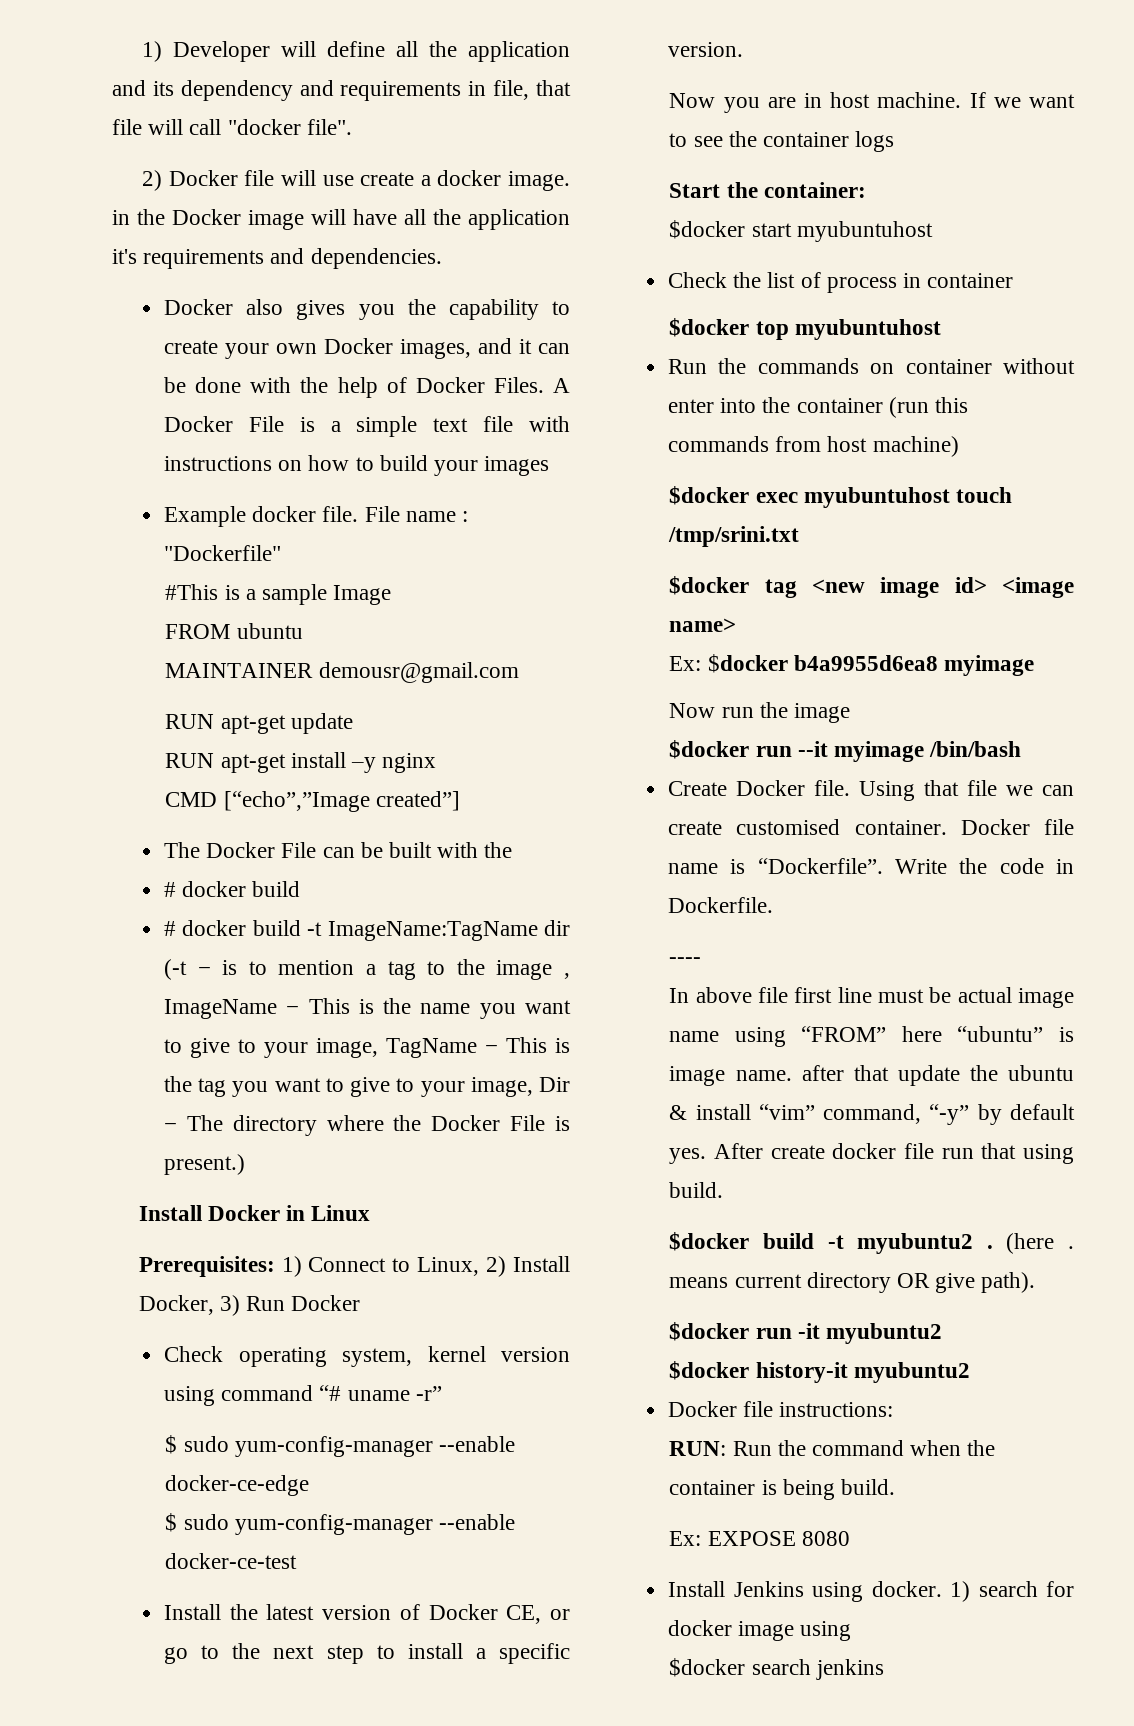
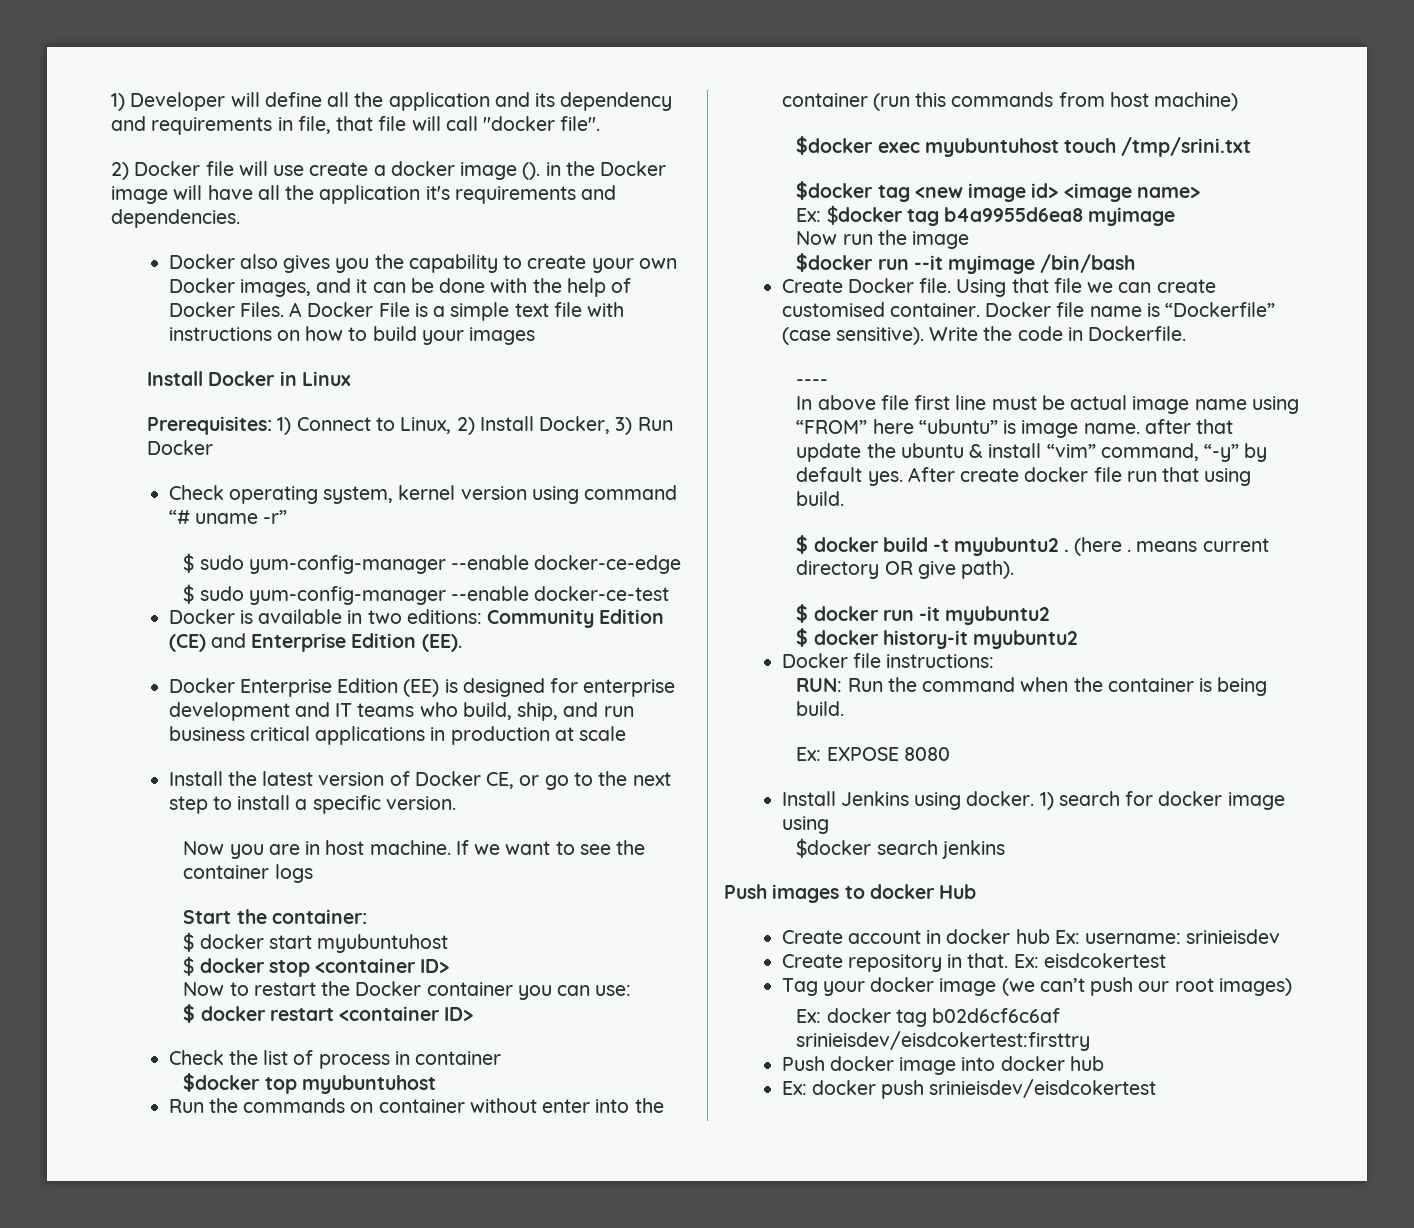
[508,171,570,191] image. -> [460,162,541,180] image ().
[164,506,469,527] [164,545,282,561] [165,584,392,605] [165,623,303,639] [165,662,519,683] [165,713,353,734] [165,752,437,773] [165,791,460,812] [164,842,513,858] [164,881,301,897] [164,920,570,941] [164,959,571,980] [164,998,571,1019] [164,1037,571,1058] [164,1076,571,1097] [164,1115,570,1136] [164,1154,246,1175] // Example docker file. File name : "Dockerfile" // #This is a sample Image // FROM ubuntu // MAINTAINER demousr@gmail.com // RUN apt-get update // RUN apt-get install –y nginx // CMD [“echo”,”Image created”] // The Docker File can be built with the // # docker build // # docker build -t ImageName:TagName dir (-t − is to mention a tag to the image , ImageName − This is the name you want to give to your image, TagName − This is the tag you want to give to your image, Dir − The directory where the Docker File is present.) -> (536, 336) none
(298, 1561) none -> [168,609,665,628] [168,633,462,652] [168,678,676,697] [168,702,634,721] [168,726,627,745] // Docker is available in two editions: Community Edition (CE) and Enterprise Edition (EE). // Docker Enterprise Edition (EE) is designed for enterprise development and IT teams who build, ship, and run business critical applications in production at scale
[669,220,746,239] $docker -> [183,932,264,952] $ docker
(933, 231) none -> [183,956,450,977] [183,981,632,1000] [183,1004,474,1023] // $ docker stop <container ID> // Now to restart the Docker container you can use: // $ docker restart <container ID>
(788, 663) none -> [906,209,939,226] tag
[757,858,883,874] “Dockerfile”. -> [1165,302,1276,317] [781,327,924,345] “Dockerfile” (case sensitive).
[669,1232,750,1251] $docker -> [796,535,879,554] $ docker
[669,1322,750,1341] $docker -> [796,604,879,623] $ docker
[669,1361,750,1380] $docker -> [796,628,879,647] $ docker
(884, 1669) none -> [724,884,977,903] [781,929,1281,944] [781,953,1166,972] [781,977,1293,996] [796,1008,1061,1027] [796,1031,1091,1051] [781,1056,1104,1075] [781,1079,1157,1099] // Push images to docker Hub // Create account in docker hub Ex: username: srinieisdev // Create repository in that. Ex: eisdcokertest // Tag your docker image (we can’t push our root images) // Ex: docker tag b02d6cf6c6af srinieisdev/eisdcokertest:firsttry // Push docker image into docker hub // Ex: docker push srinieisdev/eisdcokertest

